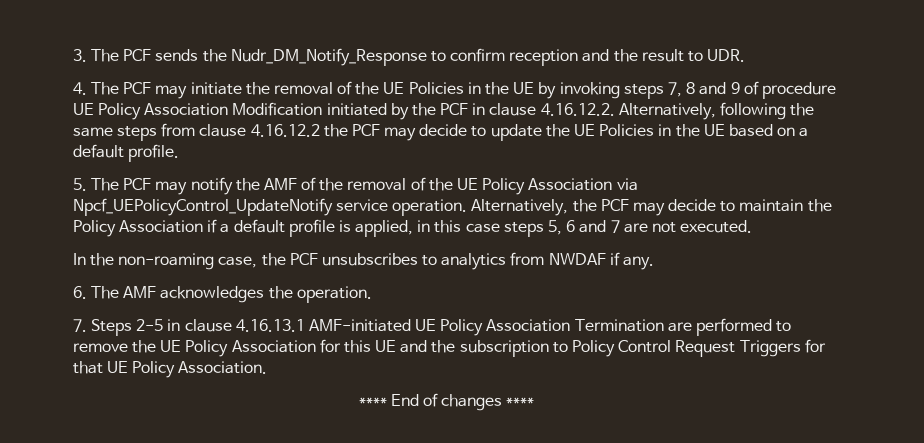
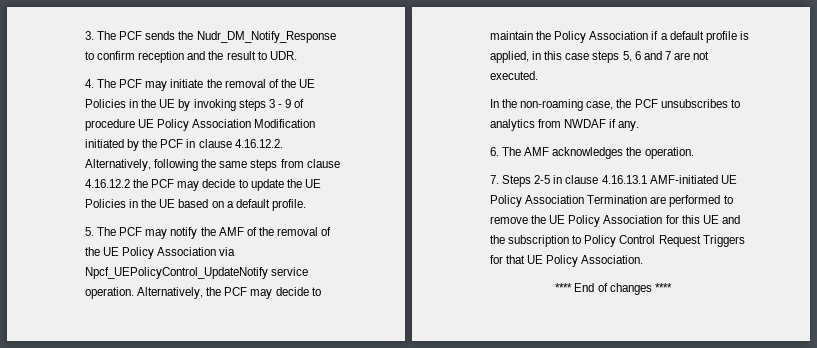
[667,82,727,97] 7, 8 and -> [268,99,282,108] 3 -

